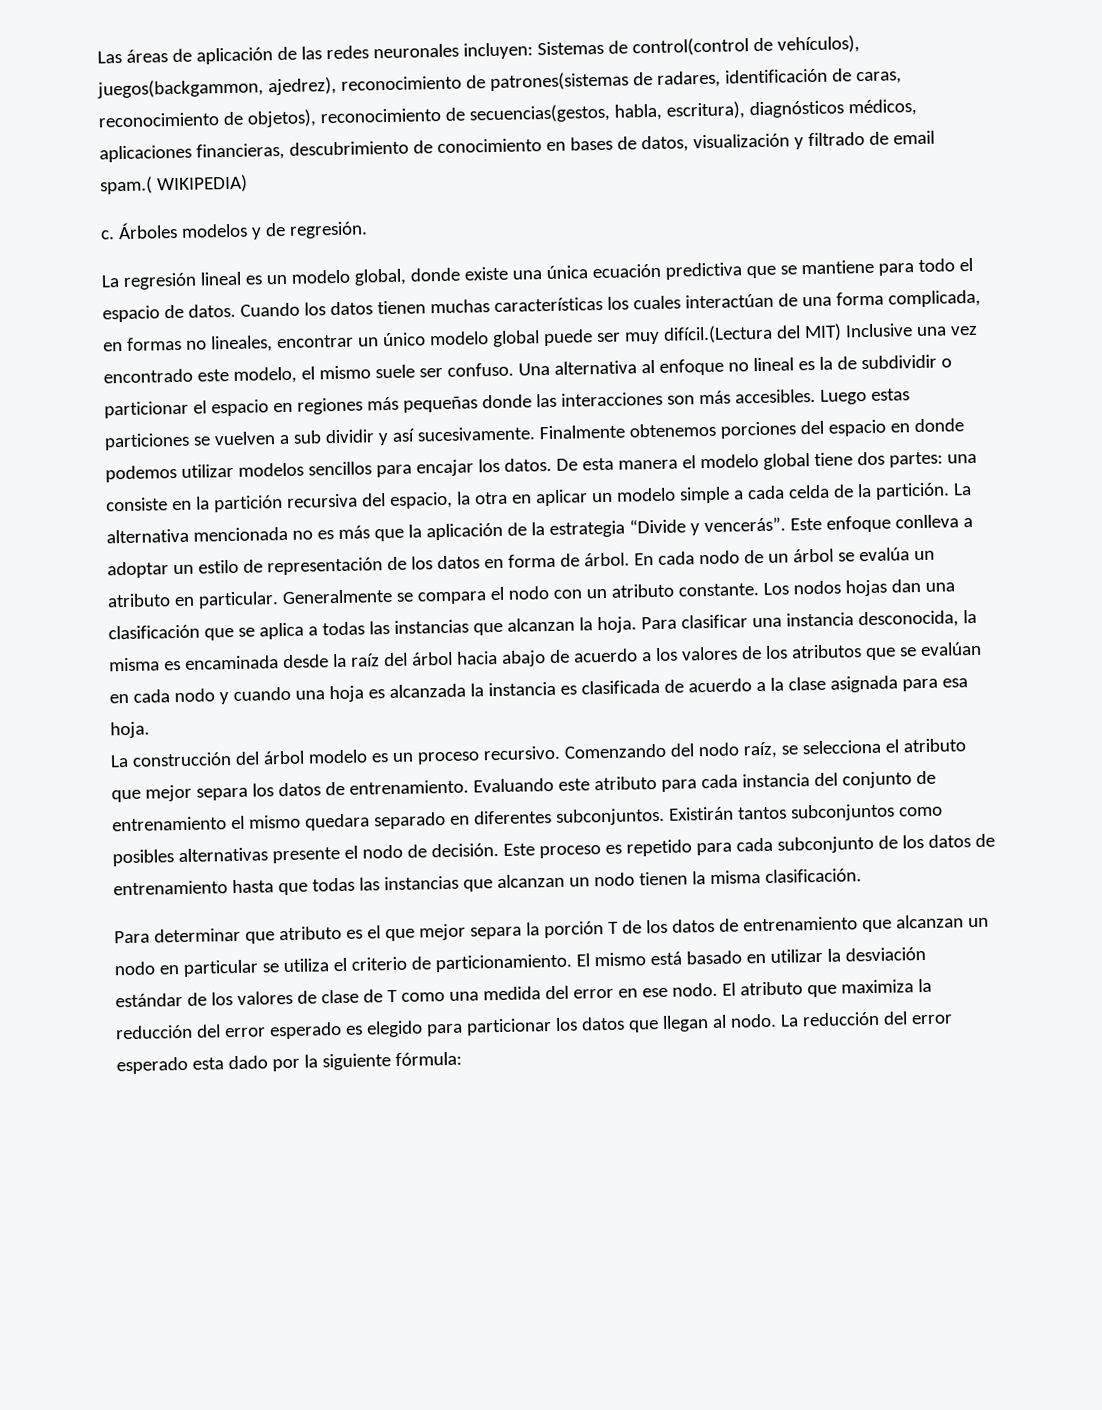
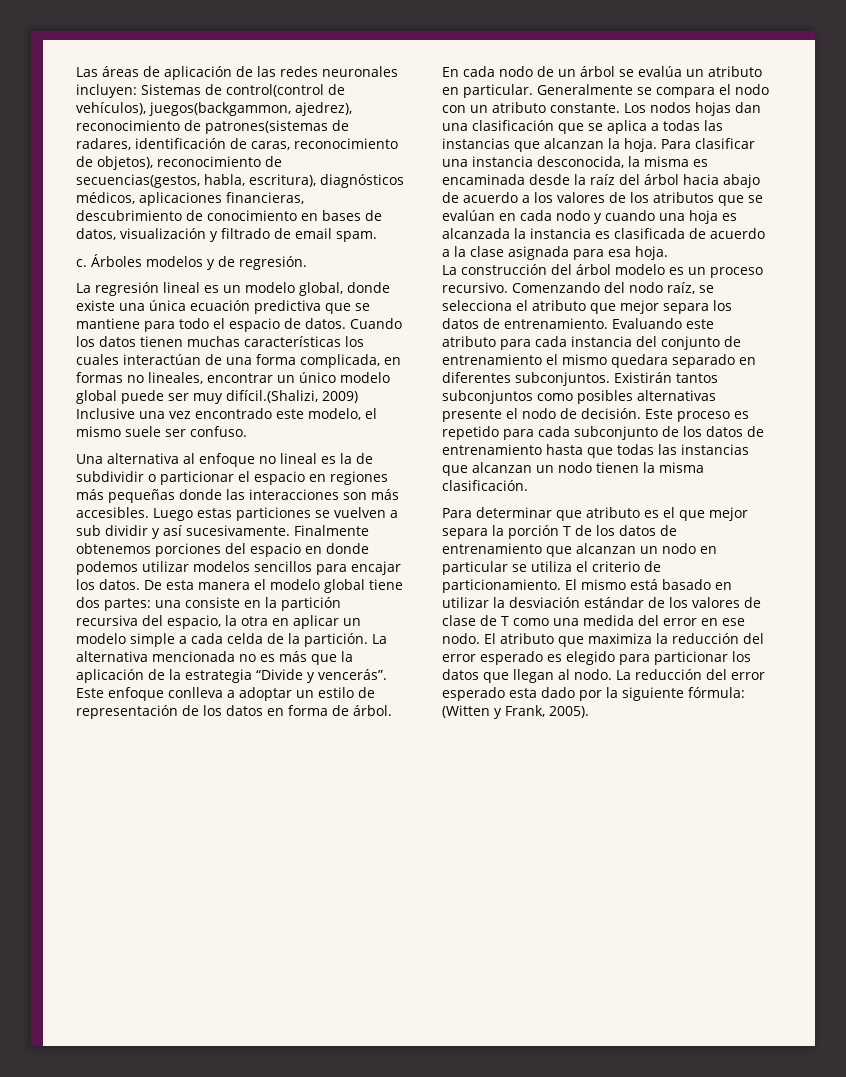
[99,174,248,195] spam.( WIKIPEDIA) -> [336,231,377,242] spam.
[662,323,842,344] difícil.(Lectura del MIT) -> [226,390,358,403] difícil.(Shalizi, 2009)
(514, 369) none -> (247, 431) //
(462, 1059) none -> [442,705,589,719] (Witten y Frank, 2005).

